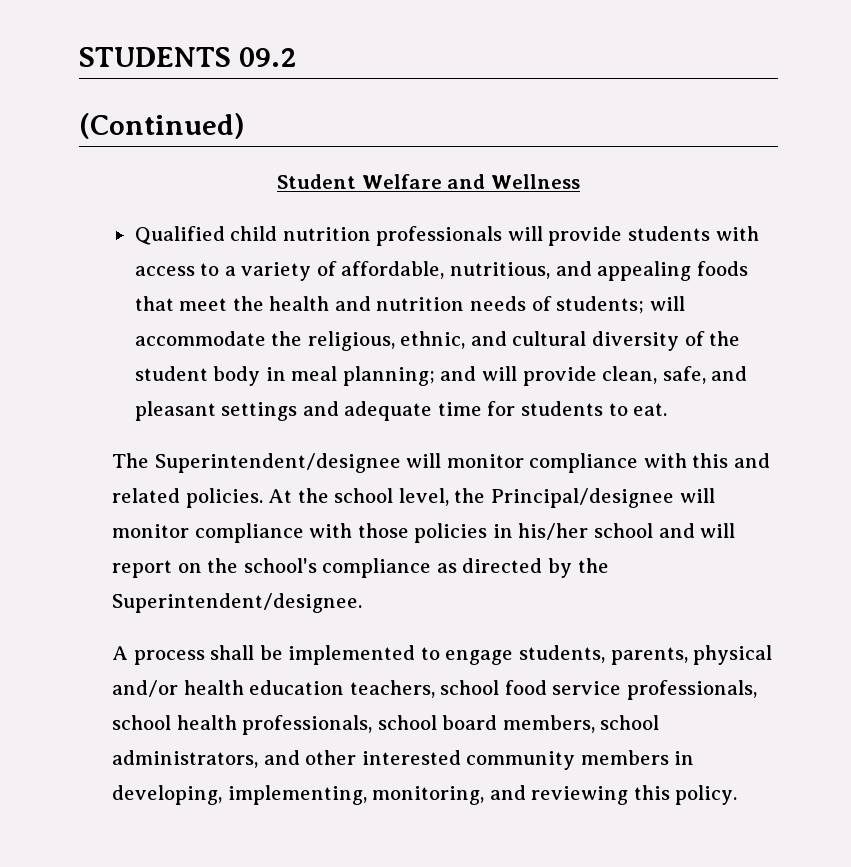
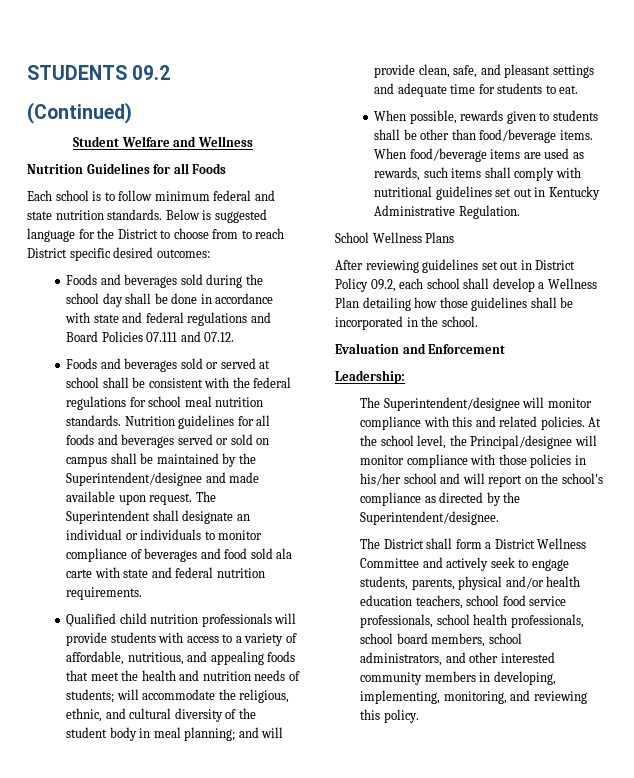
(580, 181) none -> [27,163,227,174] [27,190,275,201] [27,209,267,223] [27,228,285,242] [27,247,210,261] [66,274,263,288] [66,293,274,307] [65,312,271,326] [66,331,235,342] [66,358,271,372] [66,377,292,388] [66,396,264,410] [66,415,271,429] [66,434,270,448] [66,453,256,467] [66,472,260,486] [66,491,216,505] [66,510,250,524] [66,529,263,540] [66,548,293,562] [66,567,265,578] [66,587,143,600] // Nutrition Guidelines for all Foods // Each school is to follow minimum federal and state nutrition standards. Below is suggested language for the District to choose from to reach District specific desired outcomes: // Foods and beverages sold during the school day shall be done in accordance with state and federal regulations and Board Policies 07.111 and 07.12. // Foods and beverages sold or served at school shall be consistent with the federal regulations for school meal nutrition standards. Nutrition guidelines for all foods and beverages served or sold on campus shall be maintained by the Superintendent/designee and made available upon request. The Superintendent shall designate an individual or individuals to monitor compliance of beverages and food sold ala carte with state and federal nutrition requirements.
(668, 409) none -> [374,110,598,124] [374,129,593,143] [374,148,584,162] [374,167,581,181] [374,186,600,200] [374,205,520,219] [335,232,455,243] [335,259,576,273] [335,278,597,292] [335,297,574,311] [335,316,478,330] [335,343,506,354] [335,370,405,384] // When possible, rewards given to students shall be other than food/beverage items. When food/beverage items are used as rewards, such items shall comply with nutritional guidelines set out in Kentucky Administrative Regulation. // School Wellness Plans // After reviewing guidelines set out in District Policy 09.2, each school shall develop a Wellness Plan detailing how those guidelines shall be incorporated in the school. // Evaluation and Enforcement // Leadership:
[112,645,416,665] A process shall be implemented -> [360,538,587,549] [360,557,515,571] The District shall form a District Wellness Committee and actively seek

